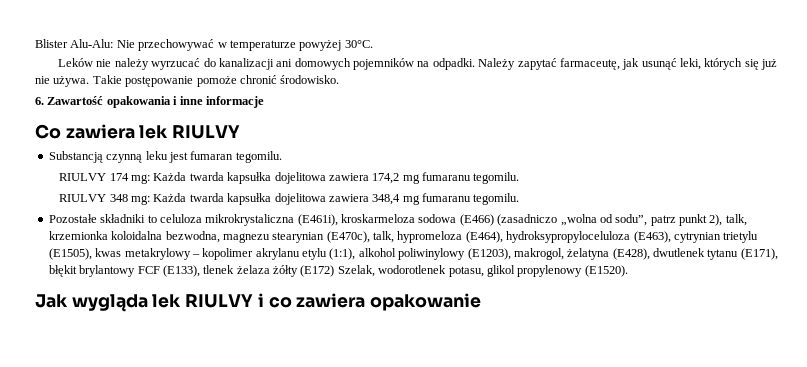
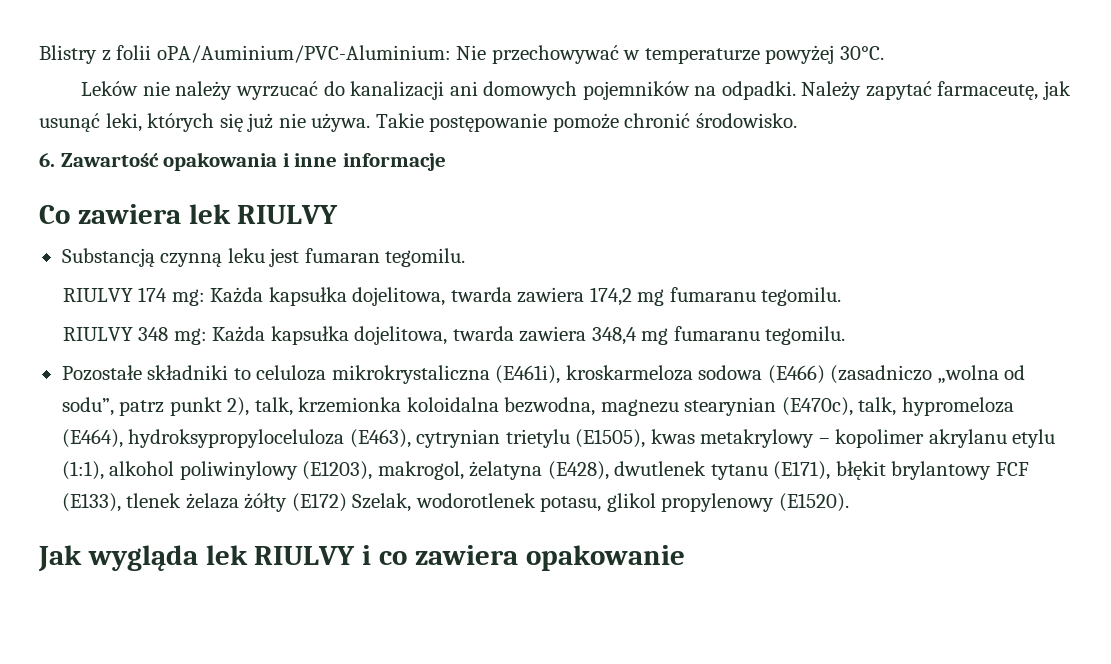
[35,39,114,48] Blister Alu-Alu: -> [39,45,451,64] Blistry z folii oPA/Auminium/PVC-Aluminium:
[189,172,326,184] twarda kapsułka dojelitowa -> [268,287,512,306] kapsułka dojelitowa, twarda
[189,193,326,205] twarda kapsułka dojelitowa -> [270,326,514,345] kapsułka dojelitowa, twarda

